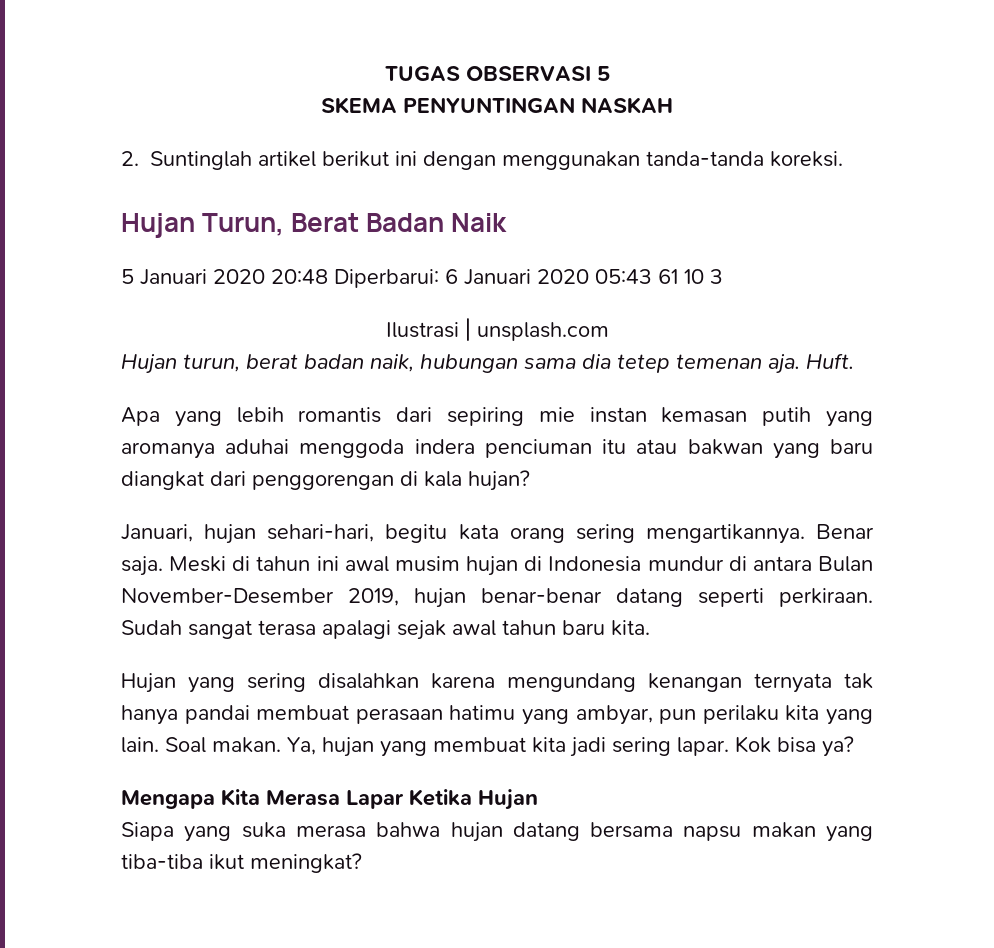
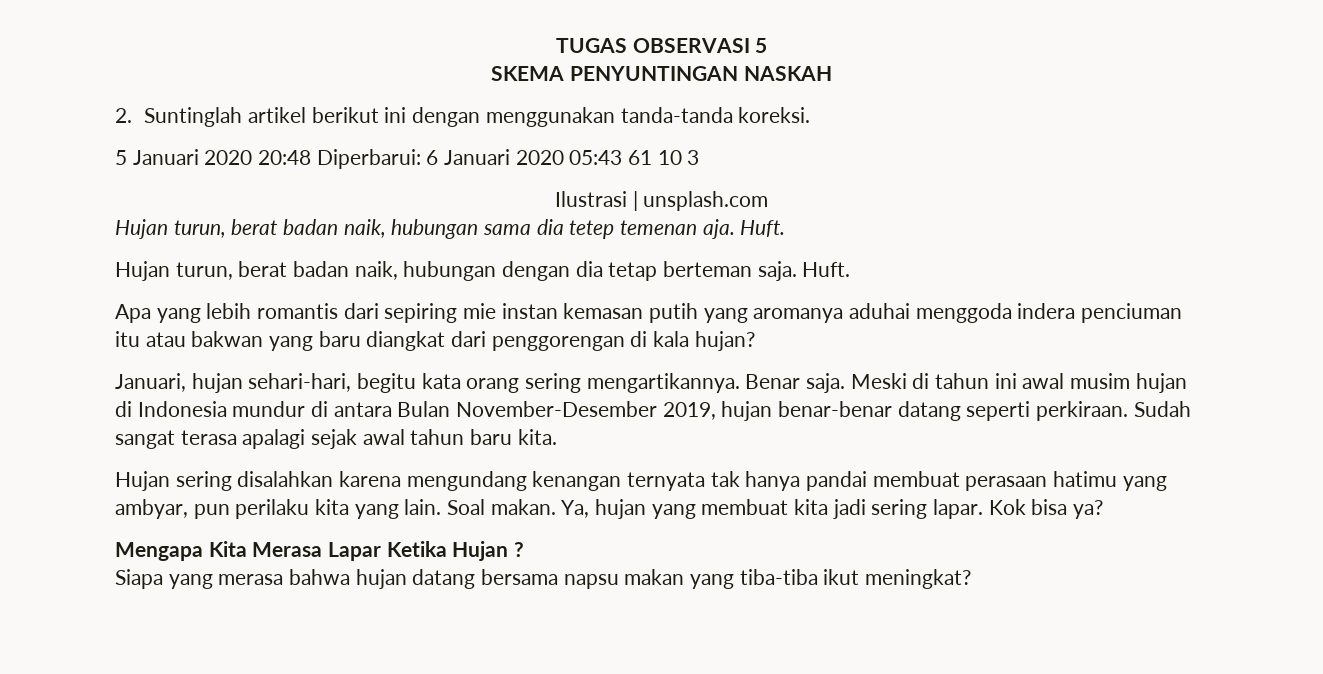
[121,213,508,238] // Hujan Turun, Berat Badan Naik -> (811, 115) none
(854, 361) none -> [115,261,851,281] // Hujan turun, berat badan naik, hubungan dengan dia tetap berteman saja. Huft.
[188,677,235,693] yang -> (170, 481) none
(538, 799) none -> [514,542,525,557] ?
[241,822,286,838] suka -> (213, 581) none

